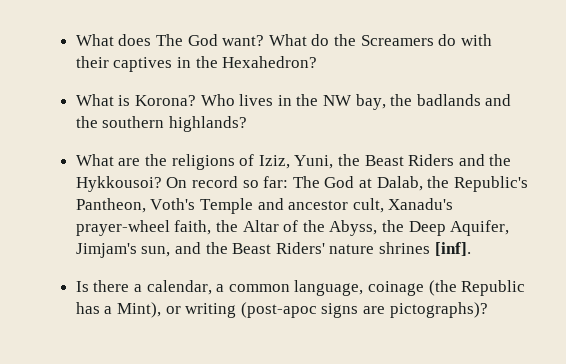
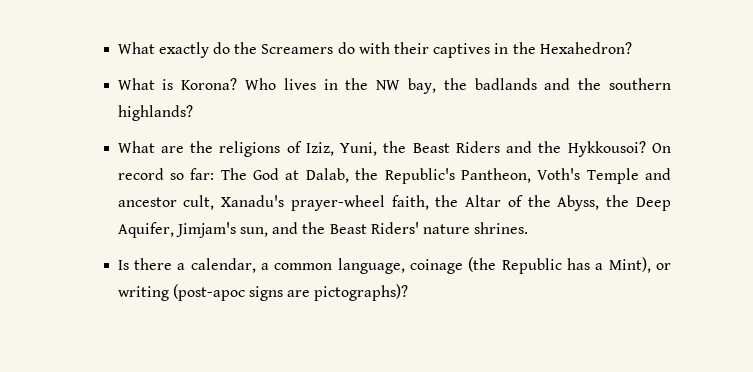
[75,34,307,46] What does The God want? What -> [117,42,209,58] What exactly
[378,242,471,256] shrines [inf]. -> [474,222,529,234] shrines.

